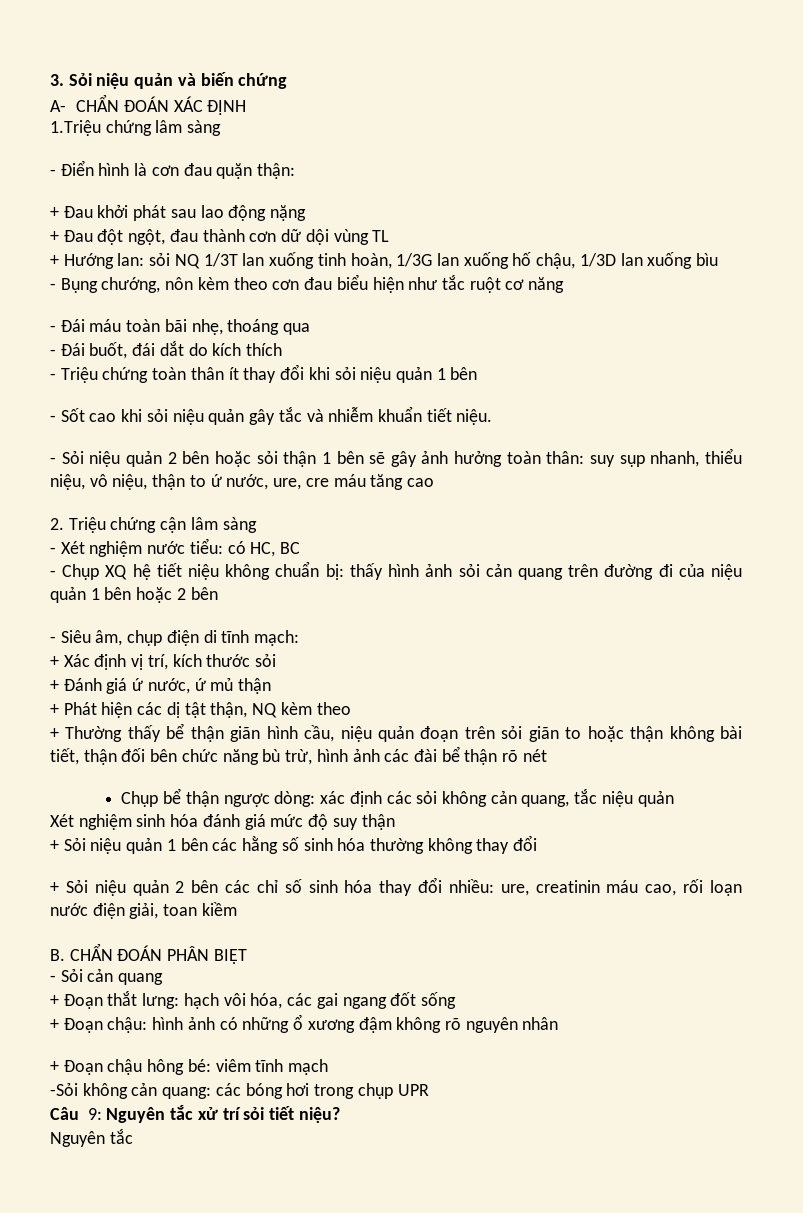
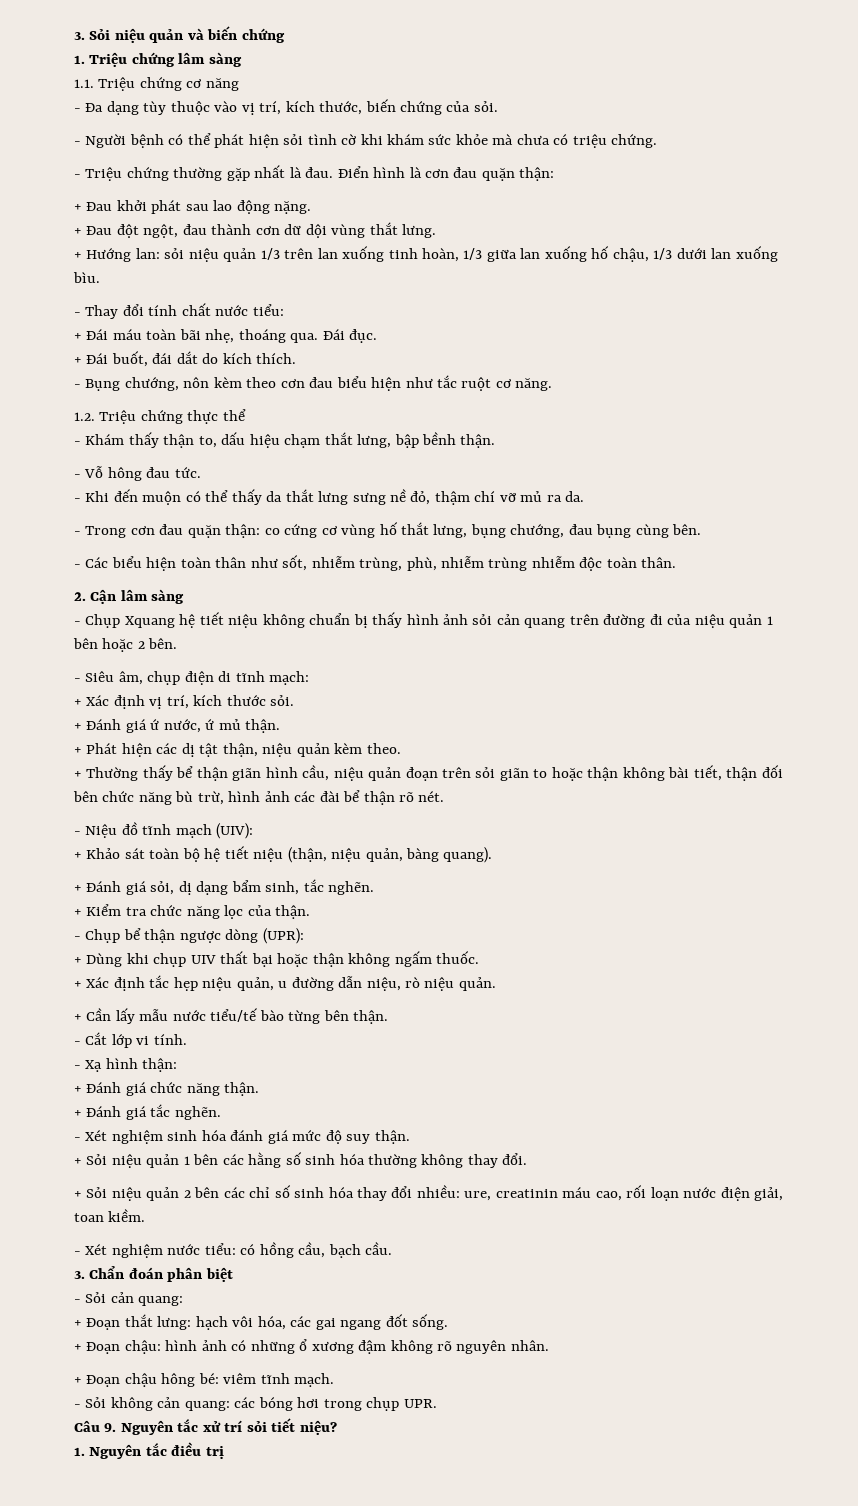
[50,94,247,115] [50,120,222,136] [50,169,56,176] A- CHẨN ĐOÁN XÁC ĐỊNH // 1.Triệu chứng lâm sàng // - -> [74,52,242,67] [74,77,239,91] [74,99,498,115] [74,133,658,148] [74,165,334,181] 1. Triệu chứng lâm sàng // 1.1. Triệu chứng cơ năng // - Đa dạng tùy thuộc vào vị trí, kích thước, biến chứng của sỏi. // - Người bệnh có thể phát hiện sỏi tình cờ khi khám sức khỏe mà chưa có triệu chứng. // - Triệu chứng thường gặp nhất là đau.
[270,205,307,221] nặng -> [274,201,312,214] nặng.
[372,230,390,242] TL -> [369,222,437,238] thắt lưng.
[174,253,238,269] NQ 1/3T -> [188,248,314,262] niệu quản 1/3 trên
[396,253,433,267] 1/3G -> [463,248,517,262] 1/3 giữa
[579,252,719,269] 1/3D lan xuống bìu -> [653,246,778,262] [73,272,100,283] [74,303,284,319] [74,329,378,343] [74,351,297,367] 1/3 dưới lan xuống bìu. // - Thay đổi tính chất nước tiểu: // + Đái máu toàn bãi nhẹ, thoáng qua. Đái đục. // + Đái buốt, đái dắt do kích thích.
[528,277,565,293] [50,319,311,335] [50,341,283,359] [50,364,478,383] [50,406,493,425] [50,448,742,467] [50,474,434,490] [50,517,257,533] [50,538,301,557] [50,564,128,580] năng // - Đái máu toàn bãi nhẹ, thoáng qua // - Đái buốt, đái dắt do kích thích // - Triệu chứng toàn thân ít thay đổi khi sỏi niệu quản 1 bên // - Sốt cao khi sỏi niệu quản gây tắc và nhiễm khuẩn tiết niệu. // - Sỏi niệu quản 2 bên hoặc sỏi thận 1 bên sẽ gây ảnh hưởng toàn thân: suy sụp nhanh, thiểu niệu, vô niệu, thận to ứ nước, ure, cre máu tăng cao // 2. Triệu chứng cận lâm sàng // - Xét nghiệm nước tiểu: có HC, BC // - Chụp XQ -> [515,378,553,391] [74,409,246,424] [74,432,496,448] [74,466,201,481] [74,489,585,505] [74,522,702,538] [74,555,677,571] [74,589,185,604] [74,614,175,628] năng. // 1.2. Triệu chứng thực thể // - Khám thấy thận to, dấu hiệu chạm thắt lưng, bập bềnh thận. // - Vỗ hông đau tức. // - Khi đến muộn có thể thấy da thắt lưng sưng nề đỏ, thậm chí vỡ mủ ra da. // - Trong cơn đau quặn thận: co cứng cơ vùng hố thắt lưng, bụng chướng, đau bụng cùng bên. // - Các biểu hiện toàn thân như sốt, nhiễm trùng, phù, nhiễm trùng nhiễm độc toàn thân. // 2. Cận lâm sàng // - Chụp Xquang
[325,564,344,580] bị: -> [353,614,368,628] bị
[190,587,218,600] bên -> [148,638,178,649] bên.
[255,654,277,667] sỏi -> [270,695,295,706] sỏi.
[238,678,272,694] thận -> [245,719,281,733] thận.
[252,702,351,718] NQ kèm theo -> [262,743,401,757] niệu quản kèm theo.
[522,749,547,762] [121,788,674,807] nét // Chụp bể thận ngược dòng: xác định các sỏi không cản quang, tắc niệu quản // -> [418,791,445,802] [74,822,254,839] [74,846,493,863] [74,879,375,895] [74,904,311,919] [74,928,304,944] [74,951,480,967] [74,975,496,991] [74,1008,389,1024] [74,1032,187,1048] [74,1058,178,1072] [74,1082,260,1096] [74,1104,221,1120] [74,1137,81,1141] nét. // - Niệu đồ tĩnh mạch (UIV): // + Khảo sát toàn bộ hệ tiết niệu (thận, niệu quản, bàng quang). // + Đánh giá sỏi, dị dạng bẩm sinh, tắc nghẽn. // + Kiểm tra chức năng lọc của thận. // - Chụp bể thận ngược dòng (UPR): // + Dùng khi chụp UIV thất bại hoặc thận không ngấm thuốc. // + Xác định tắc hẹp niệu quản, u đường dẫn niệu, rò niệu quản. // + Cần lấy mẫu nước tiểu/tế bào từng bên thận. // - Cắt lớp vi tính. // - Xạ hình thận: // + Đánh giá chức năng thận. // + Đánh giá tắc nghẽn. // -
[361,814,395,830] thận -> [374,1130,410,1144] thận.
[513,835,538,851] đổi -> [502,1153,528,1165] đổi.
[201,902,237,916] [50,943,247,964] kiềm // B. CHẨN ĐOÁN PHÂN BIỆT -> [108,1209,146,1222] [74,1242,393,1258] [74,1266,233,1282] kiềm. // - Xét nghiệm nước tiểu: có hồng cầu, bạch cầu. // 3. Chẩn đoán phân biệt
[118,973,164,985] quang -> [138,1296,184,1306] quang:
[420,992,456,1009] sống -> [412,1314,449,1330] sống.
[522,1017,559,1030] nhân -> [510,1340,549,1351] nhân.
[288,1059,329,1075] [50,1083,78,1096] mạch // -Sỏi -> [294,1373,335,1387] [74,1397,107,1408] mạch. // - Sỏi
[397,1084,429,1096] UPR -> [403,1399,437,1408] UPR.
[87,1108,102,1120] 9: -> [104,1423,117,1432] 9.
[50,1129,133,1147] Nguyên tắc -> [74,1442,224,1459] 1. Nguyên tắc điều trị

